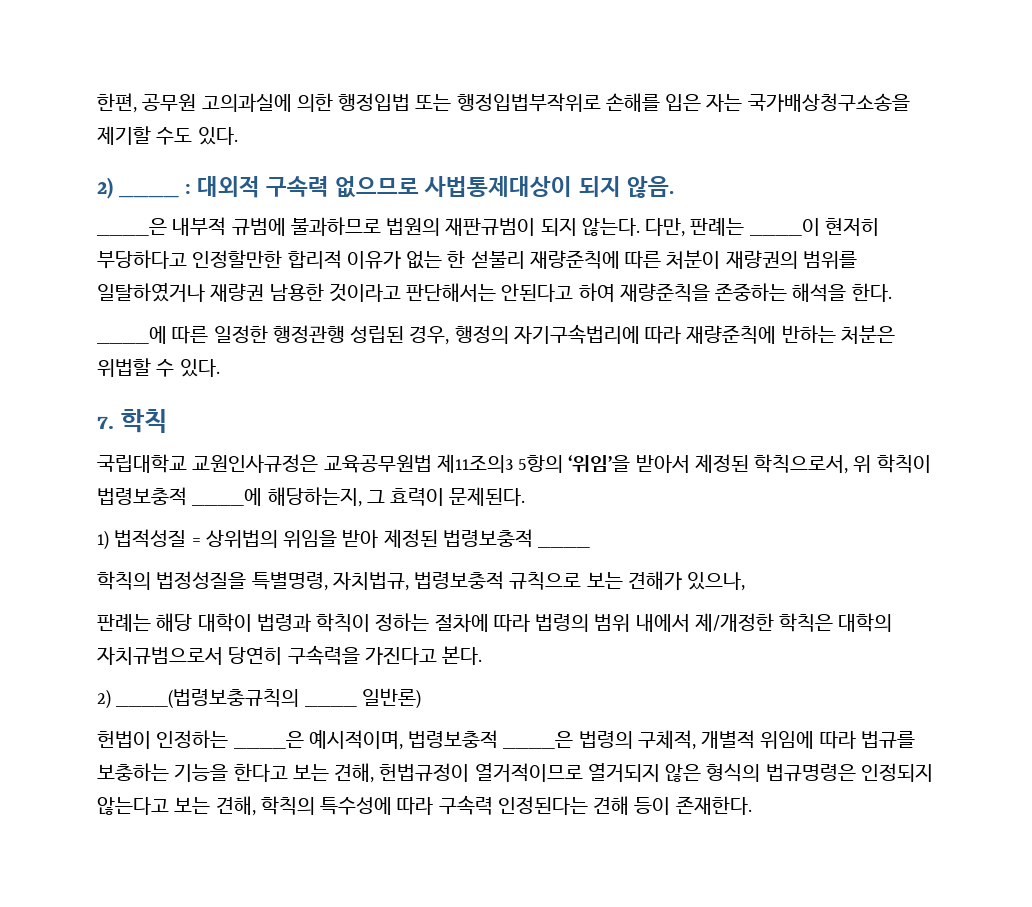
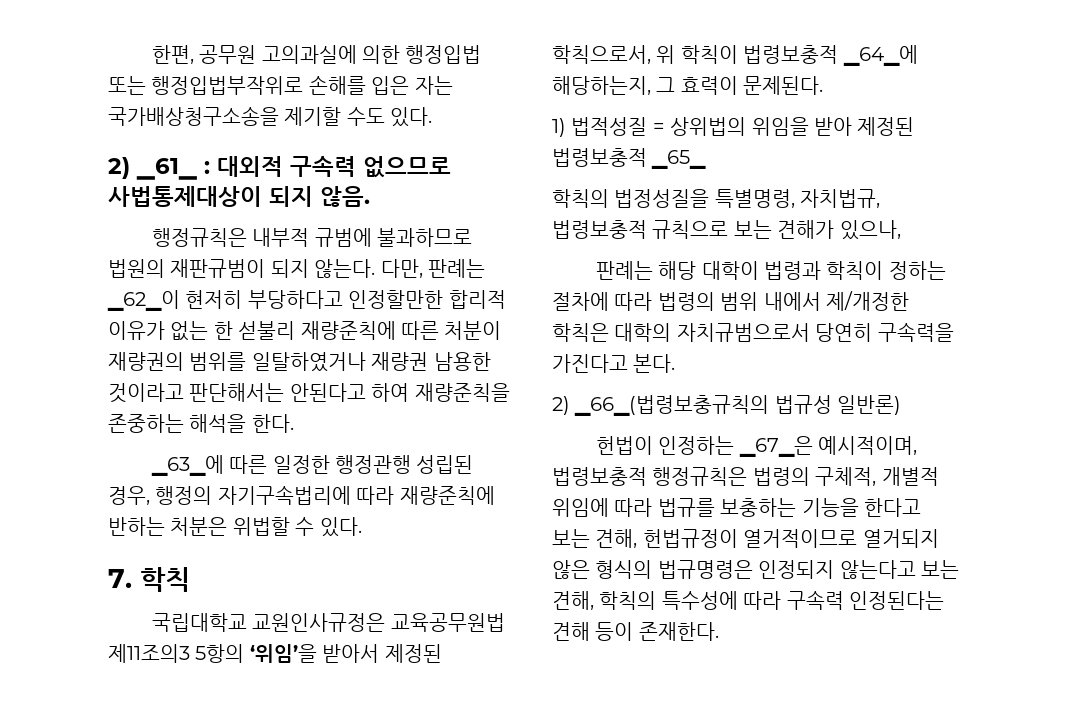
[119,194,180,198] ____ -> [136,158,197,180] ▁61▁
[97,218,167,236] ____은 -> [151,228,247,247] 행정규칙은
[749,218,820,236] ____이 -> [107,290,180,311] ▁62▁이
[97,326,167,344] ____에 -> [150,455,224,476] ▁63▁에
[192,488,263,506] ____에 -> [842,45,918,66] ▁64▁에
[538,545,591,548] ____ -> [651,150,707,169] ▁65▁
[116,689,357,709] ____(법령보충규칙의 ____ -> [574,395,832,416] ▁66▁(법령보충규칙의 법규성
[233,731,304,749] ____은 -> [738,436,813,457] ▁67▁은
[503,731,574,749] ____은 -> [652,467,748,486] 행정규칙은

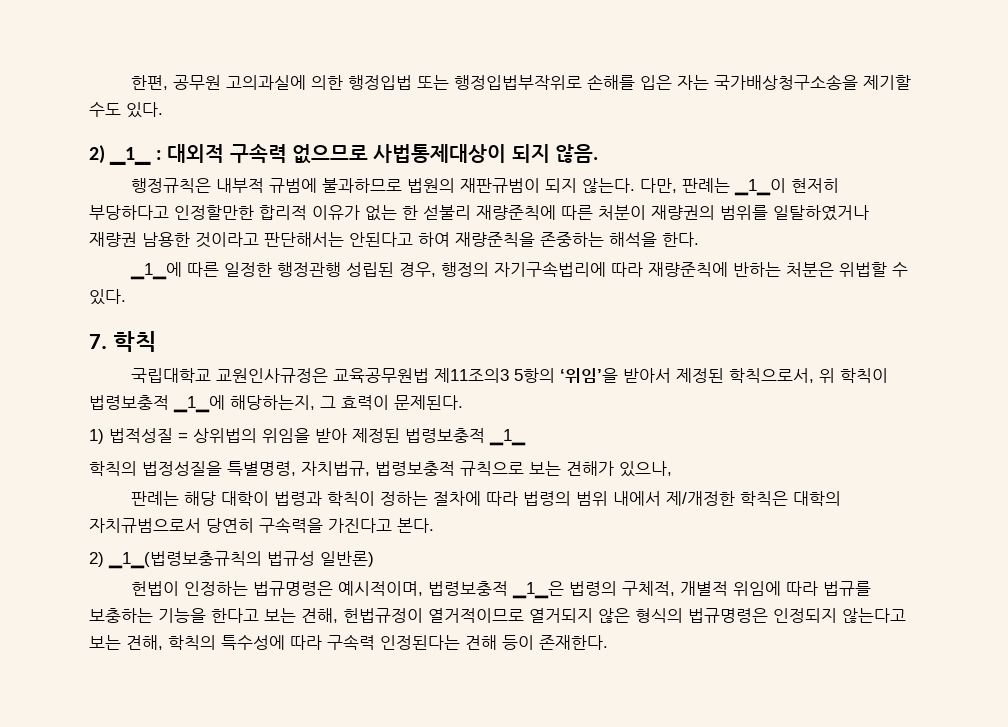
[136,158,197,180] ▁61▁ -> [109,147,152,165] ▁1▁
[107,290,180,311] ▁62▁이 -> [733,178,786,196] ▁1▁이
[150,455,224,476] ▁63▁에 -> [129,262,182,280] ▁1▁에
[842,45,918,66] ▁64▁에 -> [173,395,225,413] ▁1▁에
[651,150,707,169] ▁65▁ -> [489,429,526,446] ▁1▁
[574,395,770,416] ▁66▁(법령보충규칙의 -> [108,551,262,569] ▁1▁(법령보충규칙의
[738,436,813,457] ▁67▁은 -> [252,581,333,596] 법규명령은
[652,467,748,486] 행정규칙은 -> [511,581,564,599] ▁1▁은

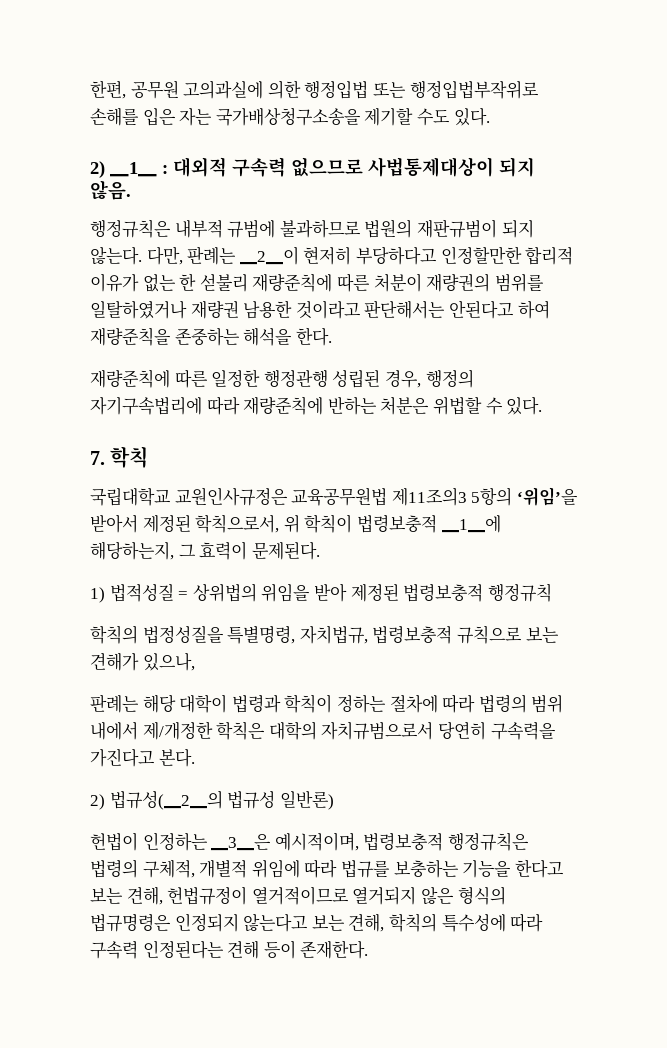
[733,178,786,196] ▁1▁이 -> [239,246,299,265] ▁2▁이
[129,262,182,280] ▁1▁에 -> [90,369,170,388] 재량준칙에
[489,429,526,446] ▁1▁ -> [487,583,552,602] 행정규칙
[108,551,262,569] ▁1▁(법령보충규칙의 -> [109,790,223,810] 법규성(▁2▁의
[252,581,333,596] 법규명령은 -> [211,834,272,851] ▁3▁은
[511,581,564,599] ▁1▁은 -> [447,832,529,851] 행정규칙은

